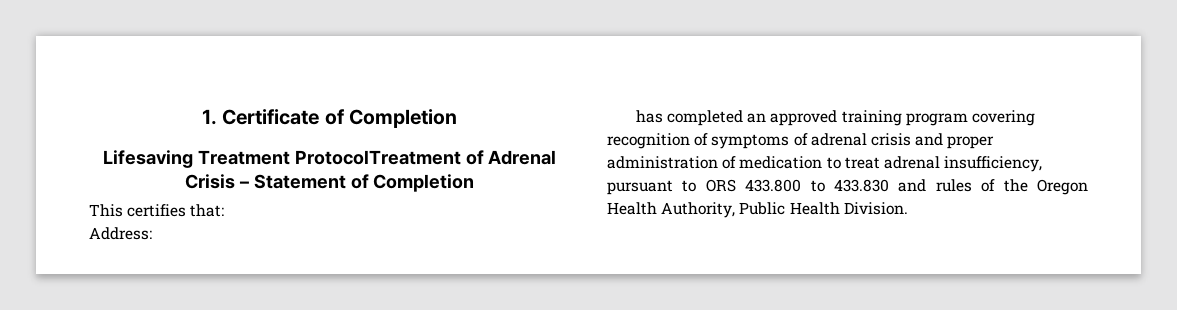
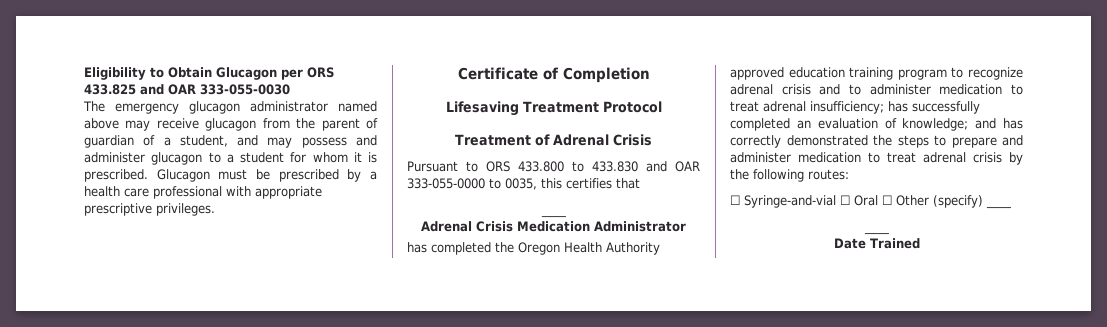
[201,109,217,125] 1. -> [84,67,334,80] [84,84,290,95] [83,101,377,114] [84,118,378,131] [84,135,377,148] [84,152,377,165] [84,169,377,182] [84,186,322,199] [84,203,215,216] Eligibility to Obtain Glucagon per ORS 433.825 and OAR 333-055-0030 // The emergency glucagon administrator named above may receive glucagon from the parent of guardian of a student, and may possess and administer glucagon to a student for whom it is prescribed. Glucagon must be prescribed by a health care professional with appropriate prescriptive privileges. //
[294,150,461,165] ProtocolTreatment -> [602,101,662,113] [455,134,532,146] Protocol // Treatment
[238,174,475,192] [89,204,225,217] [89,227,152,240] [635,110,1036,126] [607,133,995,149] [607,156,1043,172] [607,180,673,195] – Statement of Completion // This certifies that: // Address: // has completed an approved training program covering recognition of symptoms of adrenal crisis and proper administration of medication to treat adrenal insufficiency, pursuant -> [407,161,458,172] // Pursuant
[935,179,1088,195] [607,202,908,218] rules of the Oregon Health Authority, Public Health Division. -> [675,161,700,172] [407,178,640,190] [540,214,566,218] [421,221,686,232] [407,242,660,255] [730,67,1023,80] [730,84,1023,95] [730,101,980,114] [730,118,1023,131] [730,135,1023,148] [730,152,1023,165] [730,169,849,182] [730,195,1011,209] [863,231,889,235] [833,238,920,249] OAR 333-055-0000 to 0035, this certifies that // ____ // Adrenal Crisis Medication Administrator // has completed the Oregon Health Authority approved education training program to recognize adrenal crisis and to administer medication to treat adrenal insufficiency; has successfully completed an evaluation of knowledge; and has correctly demonstrated the steps to prepare and administer medication to treat adrenal crisis by the following routes: // ☐ Syringe-and-vial ☐ Oral ☐ Other (specify) ____ // ____ // Date Trained

